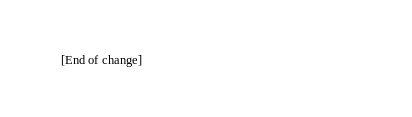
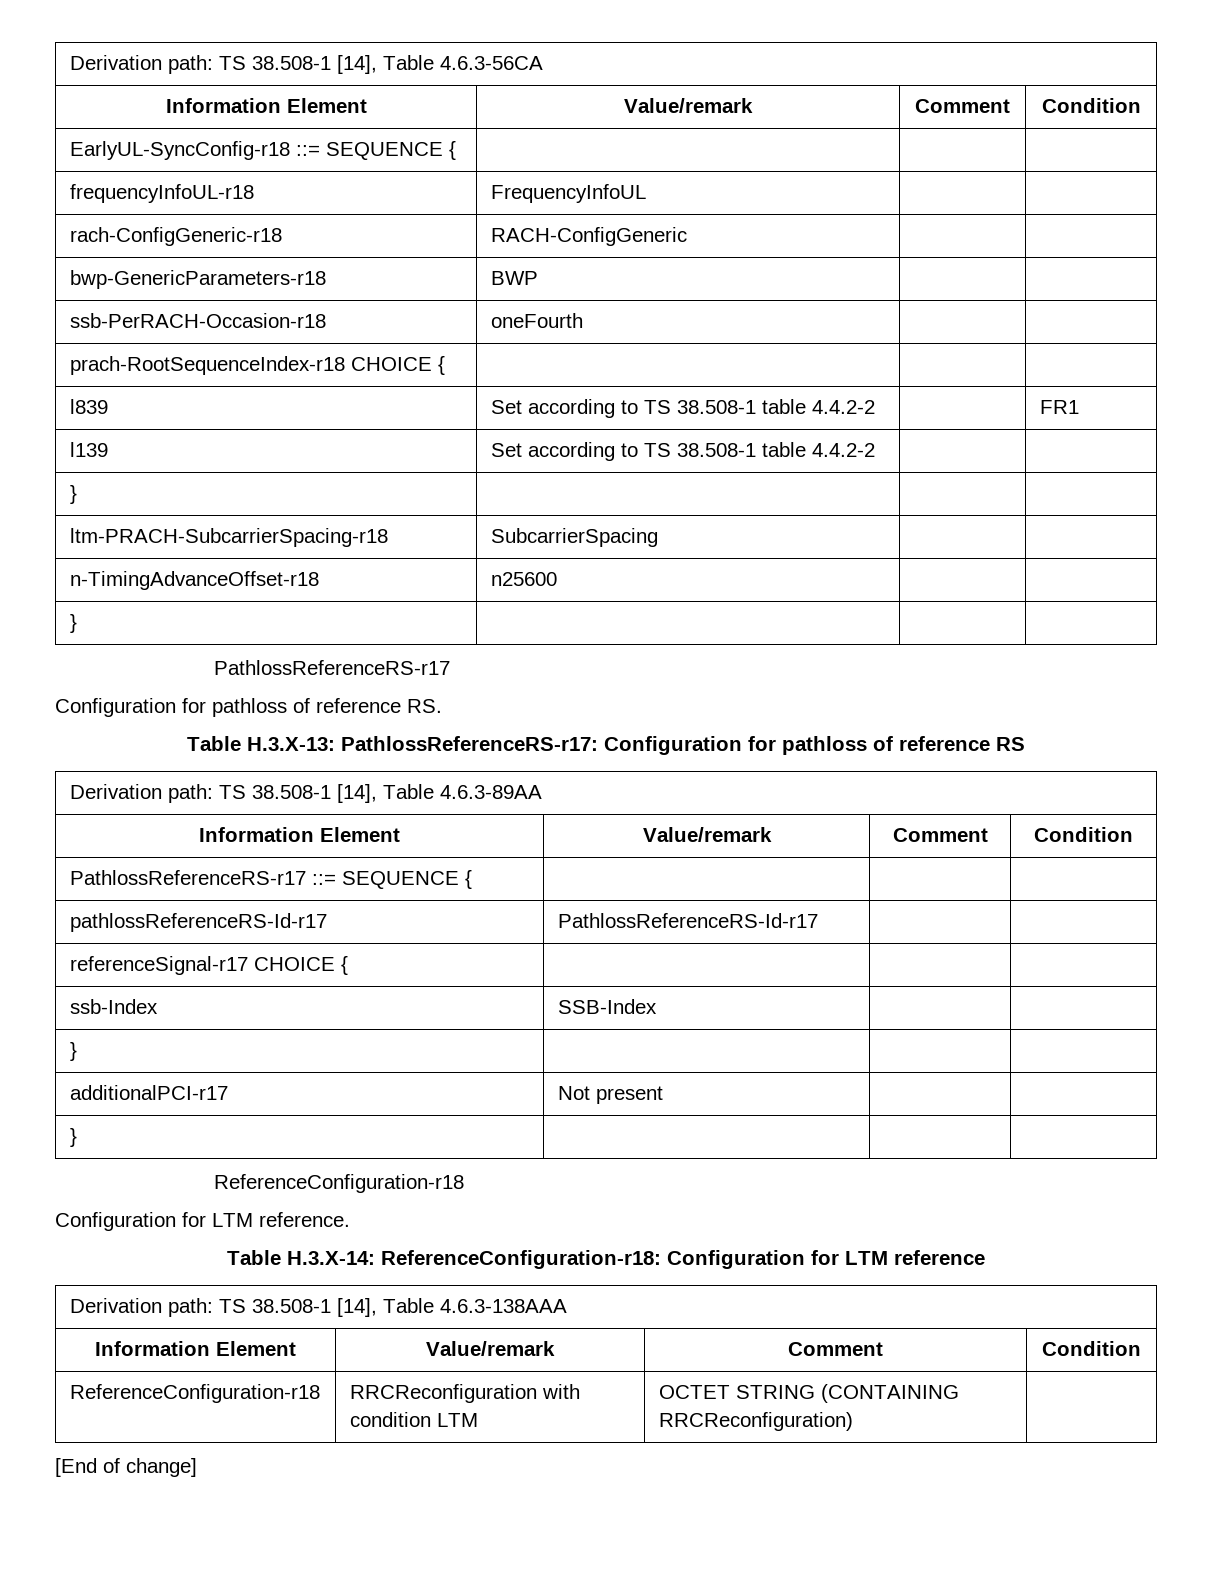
(61, 60) none -> [69,55,543,74] [165,98,367,113] [624,98,753,113] [915,99,1010,113] [1041,98,1141,113] [69,141,456,160] [69,184,254,203] [490,184,646,203] [69,227,282,246] [490,227,687,246] [69,270,326,289] [490,271,538,285] [69,313,326,328] [490,313,583,328] [69,356,445,375] [69,399,108,414] [490,399,875,418] [1039,400,1079,414] [69,442,108,457] [490,442,875,461] [69,485,77,504] [69,528,388,547] [490,528,658,547] [69,571,319,590] [490,572,557,586] [69,614,77,633] [213,660,450,675] [55,698,442,717] [187,736,1025,755] [69,784,542,803] [199,827,400,842] [642,827,772,842] [892,828,988,842] [1034,827,1133,842] [69,870,472,889] [69,913,327,932] [557,913,818,928] [69,956,348,975] [69,999,158,1014] [557,999,657,1014] [69,1042,77,1061] [69,1085,228,1100] [557,1086,663,1104] [69,1128,77,1147] [213,1174,464,1193] [55,1212,350,1231] [227,1250,985,1269] [69,1298,567,1317] [95,1341,296,1356] [426,1341,555,1356] [788,1342,883,1356] [1042,1341,1141,1356] [69,1384,320,1403] [349,1384,580,1403] [349,1412,478,1427] [658,1384,959,1403] [658,1412,853,1431] Derivation path: TS 38.508-1 [14], Table 4.6.3-56CA // Information Element | Value/remark | Comment | Condition // EarlyUL-SyncConfig-r18 ::= SEQUENCE { | | | // frequencyInfoUL-r18 | FrequencyInfoUL | | // rach-ConfigGeneric-r18 | RACH-ConfigGeneric | | // bwp-GenericParameters-r18 | BWP | | // ssb-PerRACH-Occasion-r18 | oneFourth | | // prach-RootSequenceIndex-r18 CHOICE { | | | // l839 | Set according to TS 38.508-1 table 4.4.2-2 | | FR1 // l139 | Set according to TS 38.508-1 table 4.4.2-2 | | // } | | | // ltm-PRACH-SubcarrierSpacing-r18 | SubcarrierSpacing | | // n-TimingAdvanceOffset-r18 | n25600 | | // } | | | // PathlossReferenceRS-r17 // Configuration for pathloss of reference RS. // Table H.3.X-13: PathlossReferenceRS-r17: Configuration for pathloss of reference RS // Derivation path: TS 38.508-1 [14], Table 4.6.3-89AA // Information Element | Value/remark | Comment | Condition // PathlossReferenceRS-r17 ::= SEQUENCE { | | | // pathlossReferenceRS-Id-r17 | PathlossReferenceRS-Id-r17 | | // referenceSignal-r17 CHOICE { | | | // ssb-Index | SSB-Index | | // } | | | // additionalPCI-r17 | Not present | | // } | | | // ReferenceConfiguration-r18 // Configuration for LTM reference. // Table H.3.X-14: ReferenceConfiguration-r18: Configuration for LTM reference // Derivation path: TS 38.508-1 [14], Table 4.6.3-138AAA // Information Element | Value/remark | Comment | Condition // ReferenceConfiguration-r18 | RRCReconfiguration with condition LTM | OCTET STRING (CONTAINING RRCReconfiguration) | //

